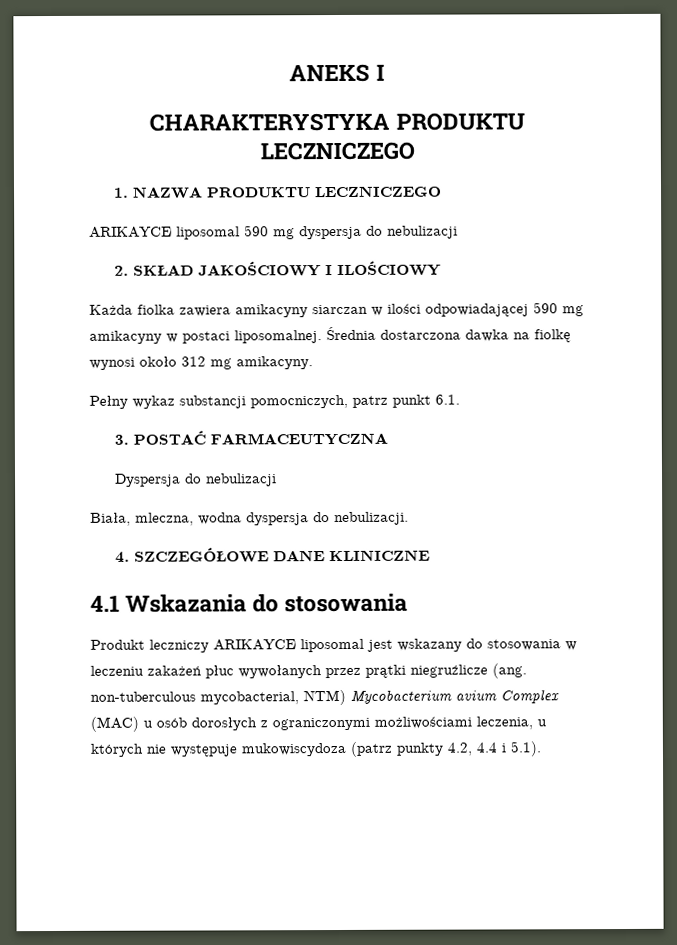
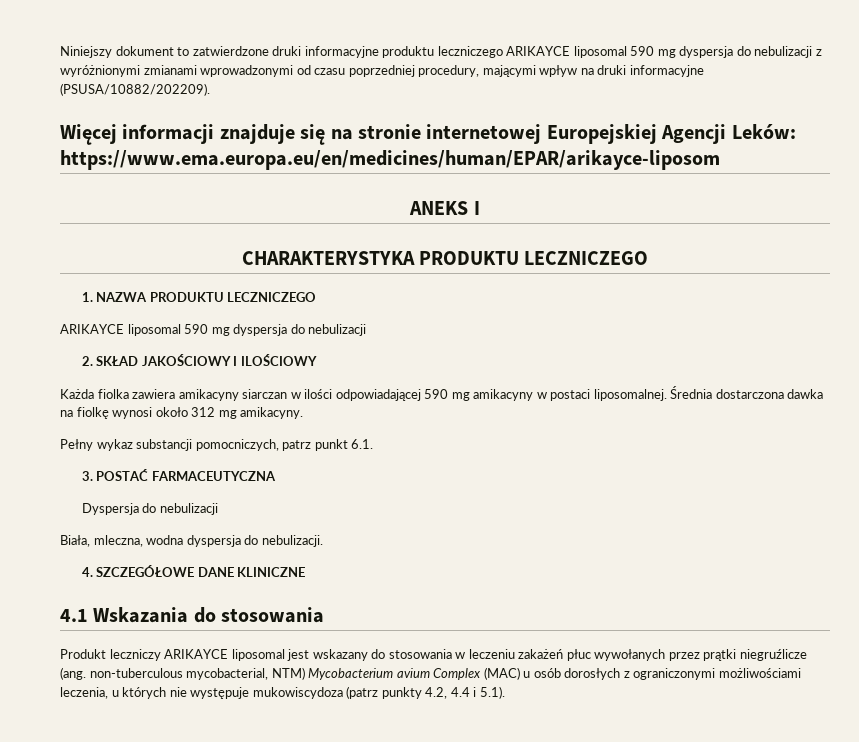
(289, 73) none -> [60,46,822,58] [60,65,704,77] [60,83,210,96] [60,124,796,145] [60,150,720,170] Niniejszy dokument to zatwierdzone druki informacyjne produktu leczniczego ARIKAYCE liposomal 590 mg dyspersja do nebulizacji z wyróżnionymi zmianami wprowadzonymi od czasu poprzedniej procedury, mającymi wpływ na druki informacyjne (PSUSA/10882/202209). // Więcej informacji znajduje się na stronie internetowej Europejskiej Agencji Leków: https://www.ema.europa.eu/en/medicines/human/EPAR/arikayce-liposom //

